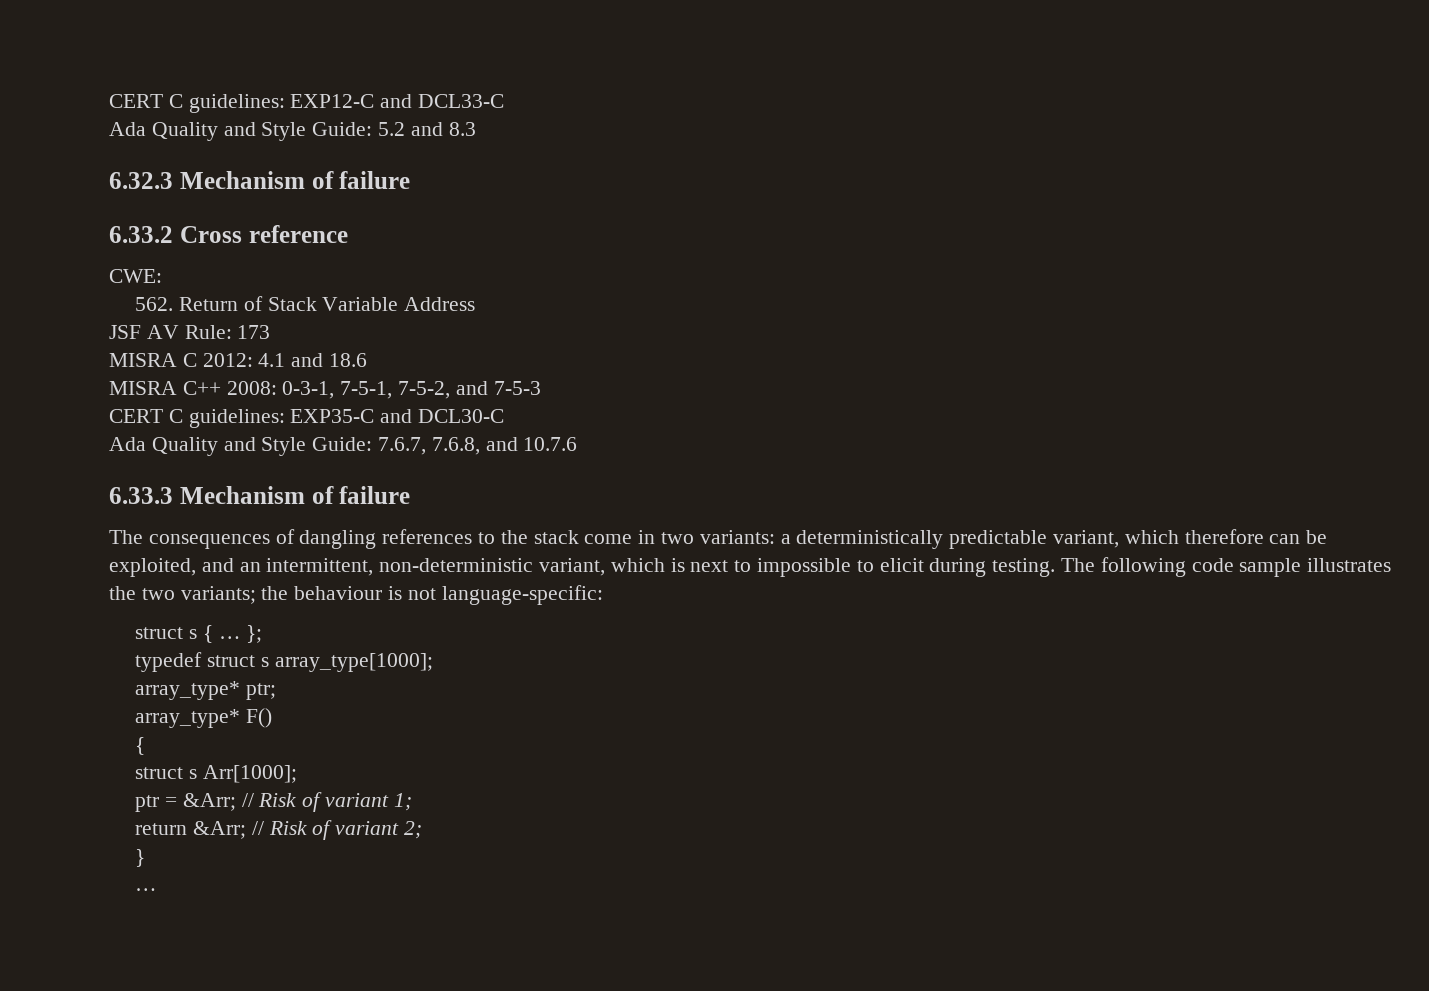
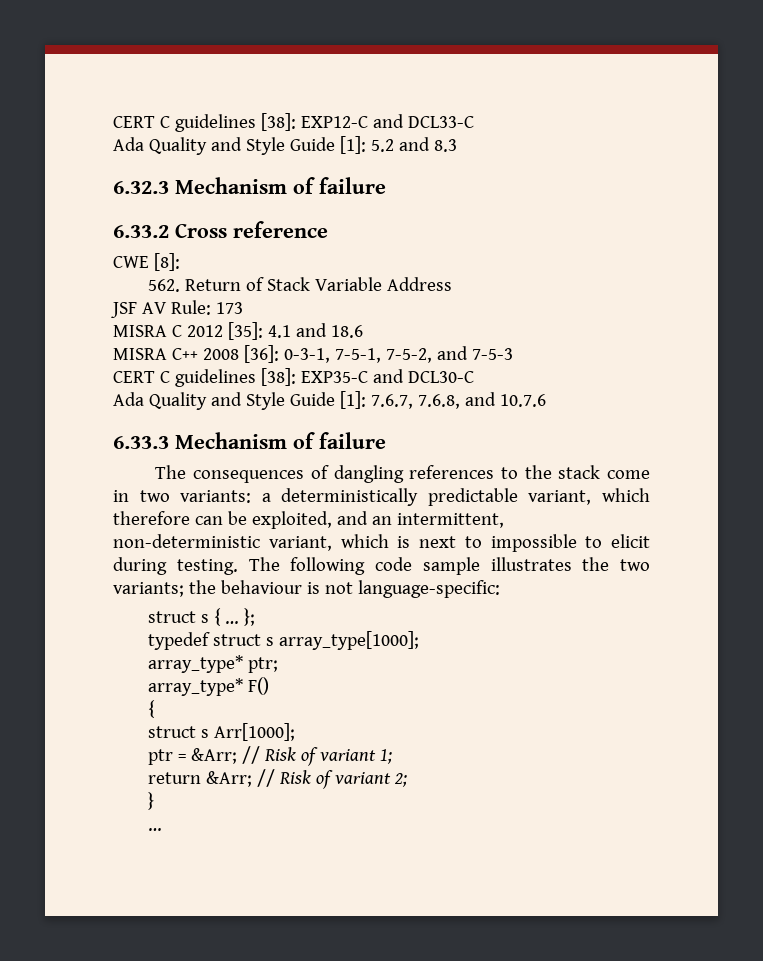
[109,94,285,113] CERT C guidelines: -> [113,113,296,132] CERT C guidelines [38]:
[312,122,373,136] Guide: -> [289,136,366,154] Guide [1]:
[109,269,162,283] CWE: -> [113,253,180,271] CWE [8]:
[202,353,253,367] 2012: -> [186,322,263,340] 2012 [35]:
[226,381,277,395] 2008: -> [202,345,279,363] 2008 [36]:
[188,409,285,428] guidelines: -> [174,368,296,387] guidelines [38]:
[312,437,373,451] Guide: -> [289,391,366,409] Guide [1]:

